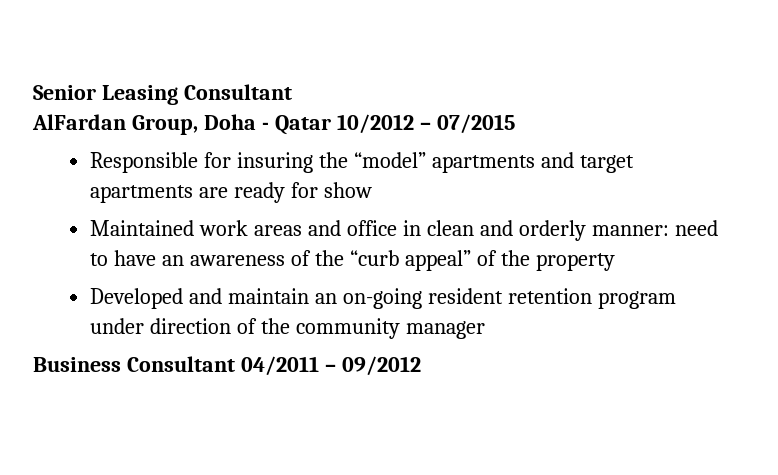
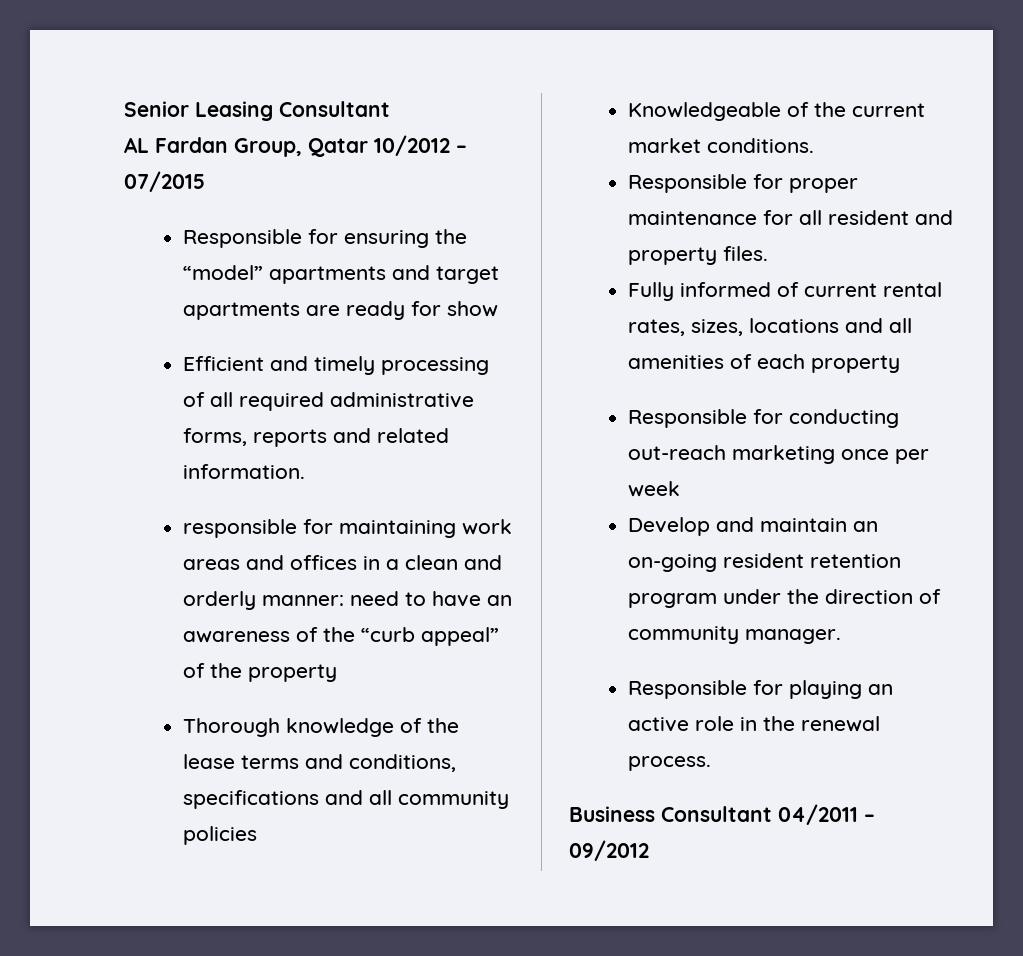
[32,114,269,135] AlFardan Group, Doha - -> [124,137,302,157] AL Fardan Group,
[236,152,313,173] insuring -> [344,230,430,248] ensuring
[90,220,421,236] Maintained work areas and office in -> [183,356,490,375] [183,392,475,411] [183,428,450,447] [183,464,306,479] [183,519,513,538] [183,555,400,570] Efficient and timely processing of all required administrative forms, reports and related information. // responsible for maintaining work areas and offices in a
[90,288,184,309] Developed -> [183,718,460,737] [183,754,457,772] [183,790,510,809] [183,826,258,845] [628,102,926,121] [628,138,815,153] [628,174,859,193] [628,210,954,225] [628,246,769,265] [628,282,943,301] [628,318,913,336] [628,354,901,373] [628,409,900,428] [628,445,930,464] [628,481,681,497] [628,517,711,536] Thorough knowledge of the lease terms and conditions, specifications and all community policies // Knowledgeable of the current market conditions. // Responsible for proper maintenance for all resident and property files. // Fully informed of current rental rates, sizes, locations and all amenities of each property // Responsible for conducting out-reach marketing once per week // Develop
(145, 326) none -> [787,589,820,604] the
[260,318,485,339] the community manager -> [628,626,842,644] [628,680,894,699] [628,716,881,732] [628,756,712,771] community manager. // Responsible for playing an active role in the renewal process.

